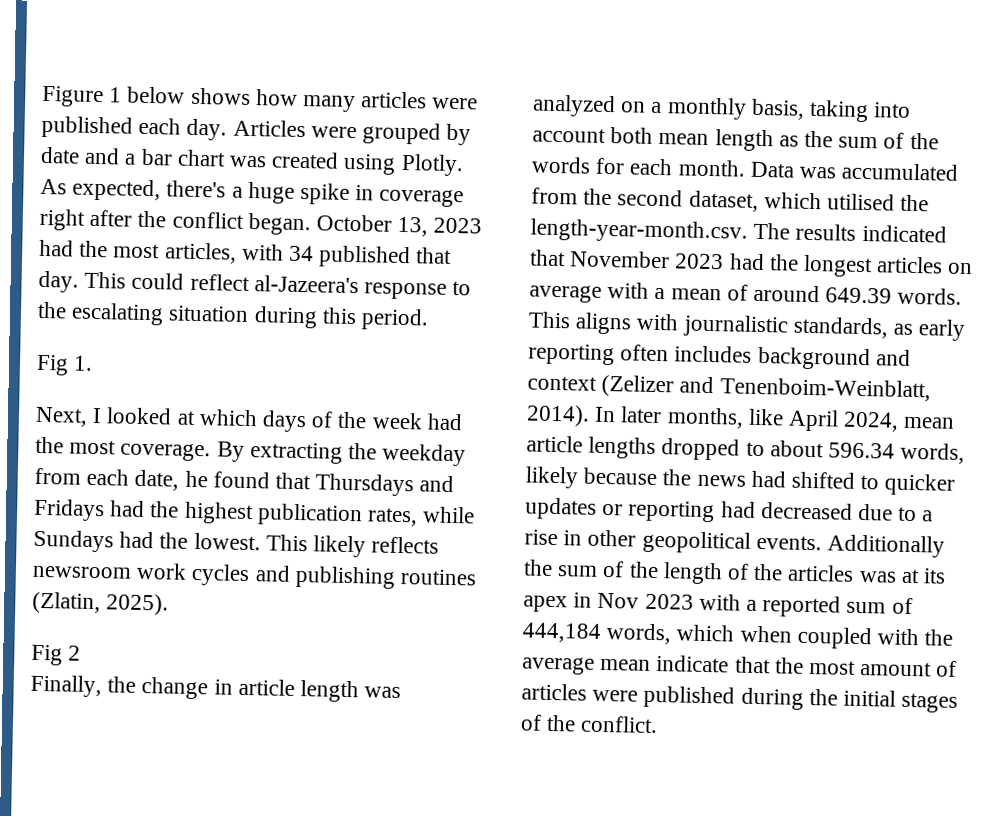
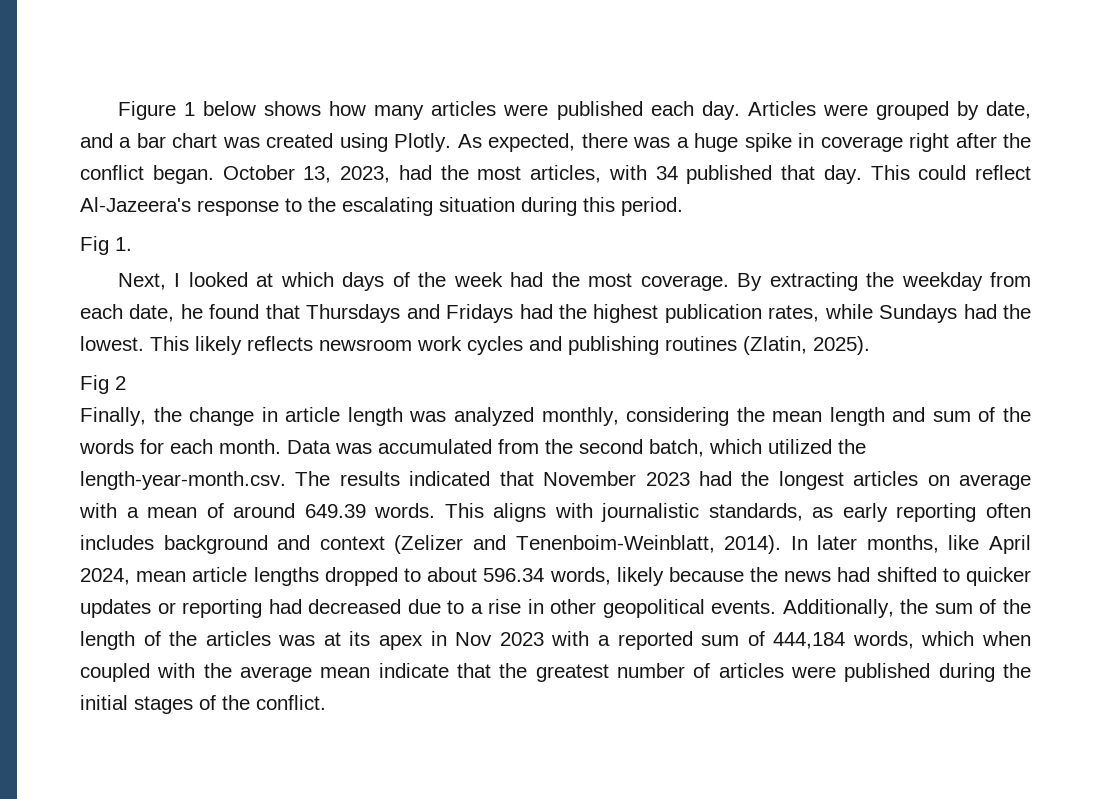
[40,146,80,164] date -> [985,101,1031,119] date,
[166,180,227,198] there's -> [581,133,671,148] there was
[433,217,483,234] 2023 -> [340,166,390,183] 2023,
[253,275,359,294] al-Jazeera's -> [80,197,191,212] Al-Jazeera's
[620,97,912,123] [532,127,834,152] on a monthly basis, taking into account both mean length as the -> [541,407,926,426] monthly, considering the mean length and
[688,190,896,212] dataset, which utilised -> [649,439,832,457] batch, which utilized
[827,534,946,558] Additionally -> [782,599,894,618] Additionally,
[809,660,933,677] most amount -> [535,663,685,682] greatest number

